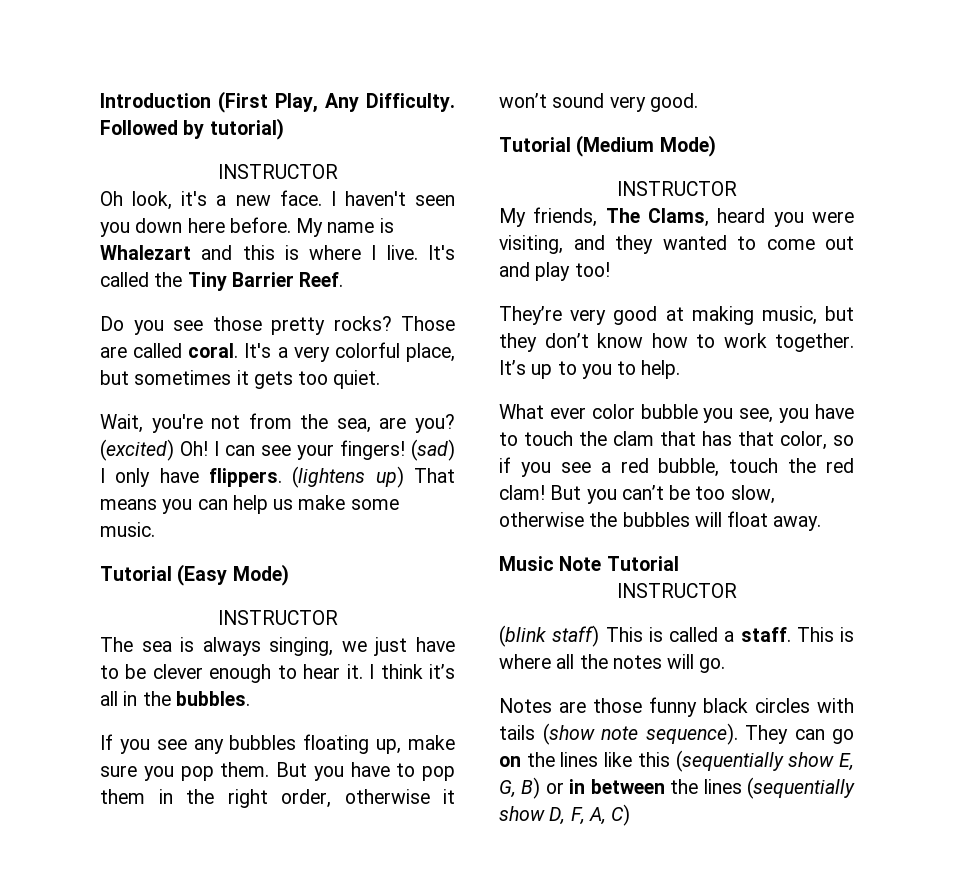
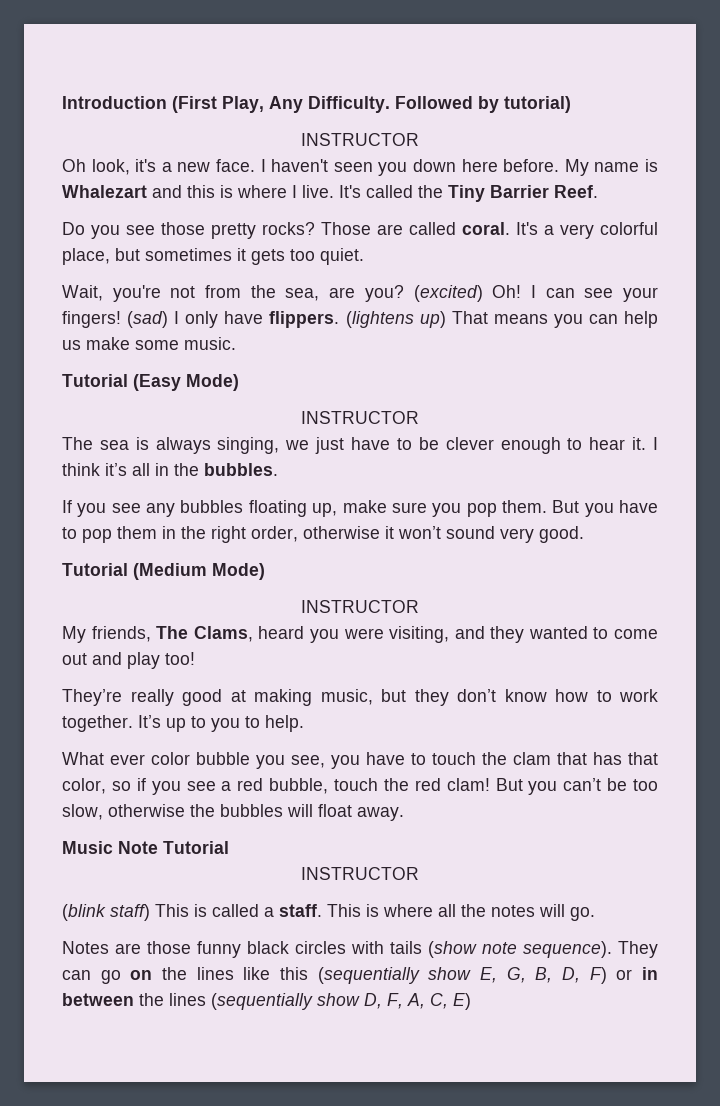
[570,309,607,325] very -> [130,689,174,706] really
[521,777,541,799] B) -> [535,967,607,984] B, D, F)
[611,804,631,826] C) -> [430,993,471,1010] C, E)

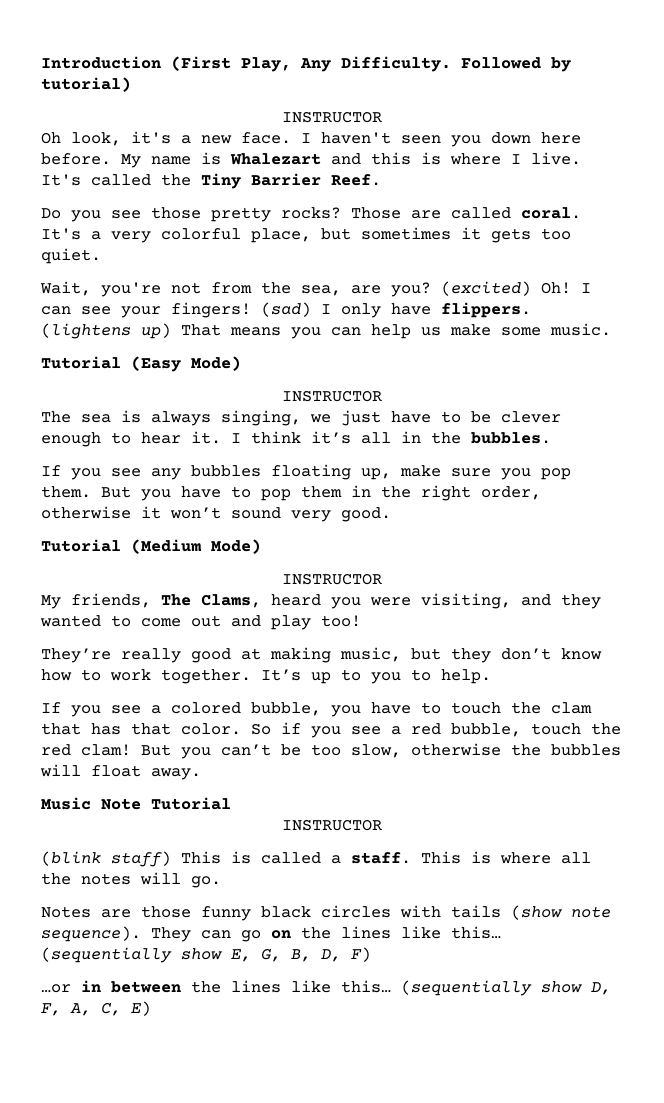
[62,752,325,769] What ever color bubble you see, -> [41,702,321,717] If you see a colored bubble,
[62,778,131,794] color, so -> [181,723,271,735] color. So
[280,967,308,980] this -> [451,926,501,939] this…
[616,969,633,980] or -> [41,984,71,993] // …or
(206, 999) none -> [291,980,391,993] like this…

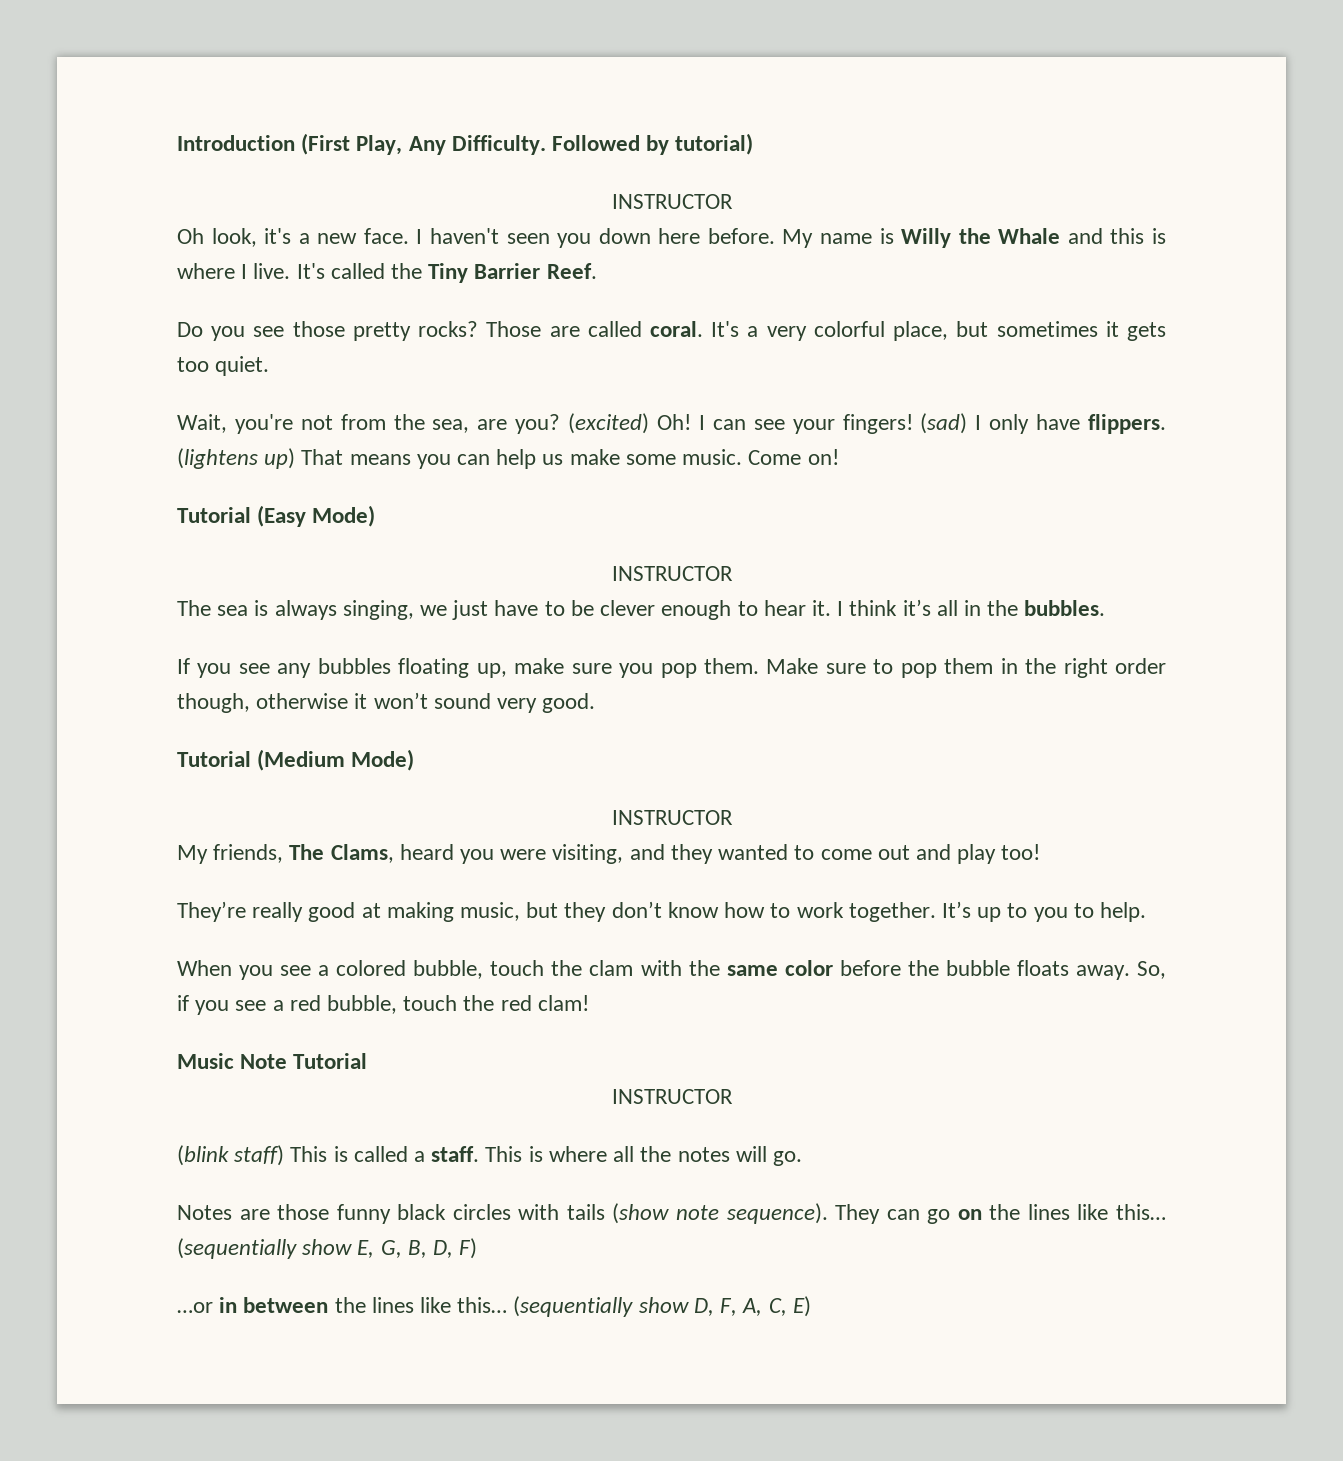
[230,153,321,165] Whalezart -> [901,228,1061,248] Willy the Whale
(611, 329) none -> [748,449,839,465] Come on!
[101,486,221,501] But you have -> [766,658,866,674] Make sure
[481,486,541,500] order, -> [1115,658,1167,674] [177,693,250,713] order though,
[41,702,61,713] If -> [177,960,232,976] When
[331,702,592,717] [41,723,271,735] you have to touch the clam that has that color. So -> [490,960,1166,980] touch the clam with the same color before the bubble floats away. So,
[141,743,621,759] [40,764,201,780] But you can’t be too slow, otherwise the bubbles will float away. -> (589, 1003) none

